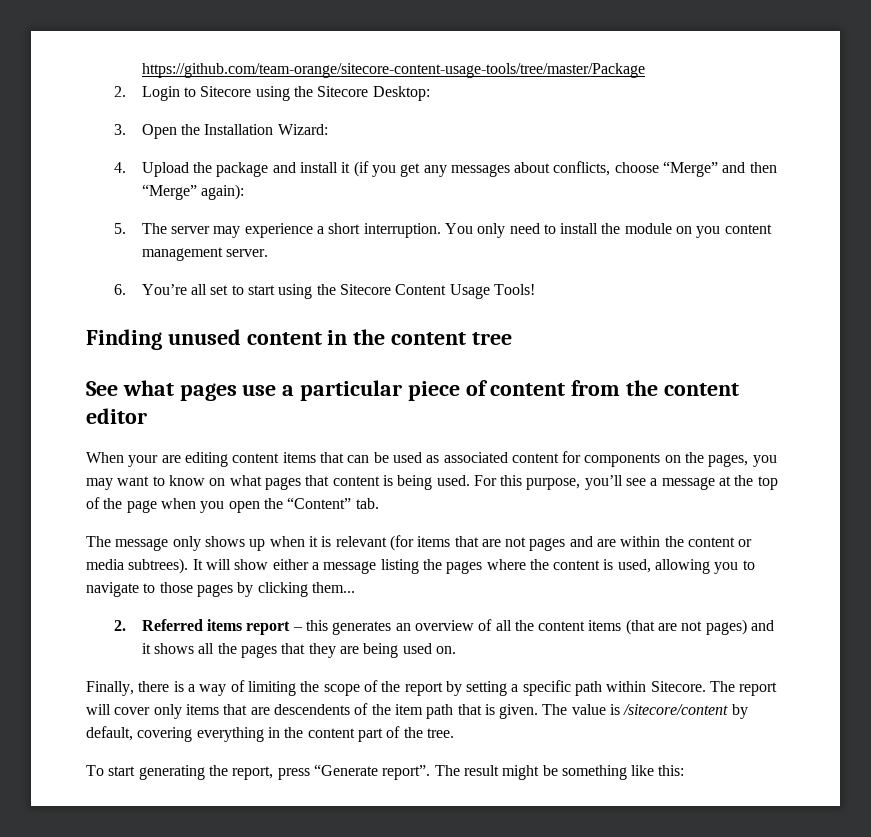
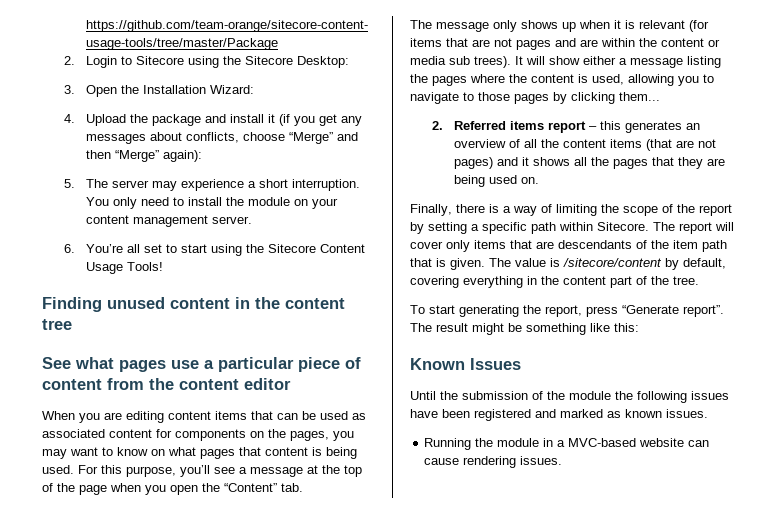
[696,226,721,238] you -> [312,198,339,209] your
[128,455,159,467] your -> [79,413,100,423] you
[128,558,189,574] subtrees). -> [449,56,511,68] sub trees).
[273,704,350,715] descendents -> [558,240,632,249] descendants
(685, 770) none -> [410,358,521,370] [410,391,729,403] [410,409,708,421] [424,438,710,450] [424,456,563,468] // Known Issues // Until the submission of the module the following issues have been registered and marked as known issues. // Running the module in a MVC-based website can cause rendering issues.

